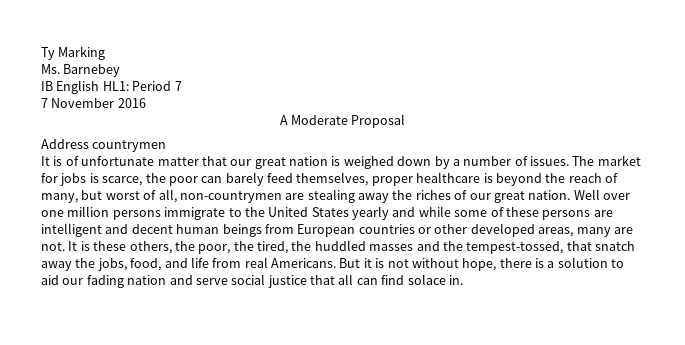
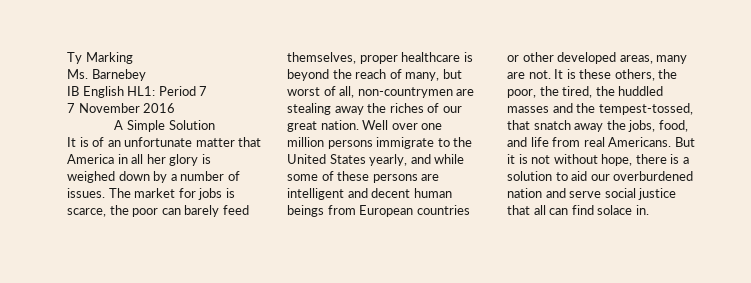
[291,114,406,128] [41,139,167,152] Moderate Proposal // Address countrymen -> [127,120,215,132] Simple Solution
(79, 161) none -> [107,140,121,147] an
[230,156,328,169] our great nation -> [67,154,199,166] America in all her glory
[352,206,389,220] yearly -> [369,154,408,166] yearly,
[86,275,124,288] fading -> [613,171,694,181] overburdened

